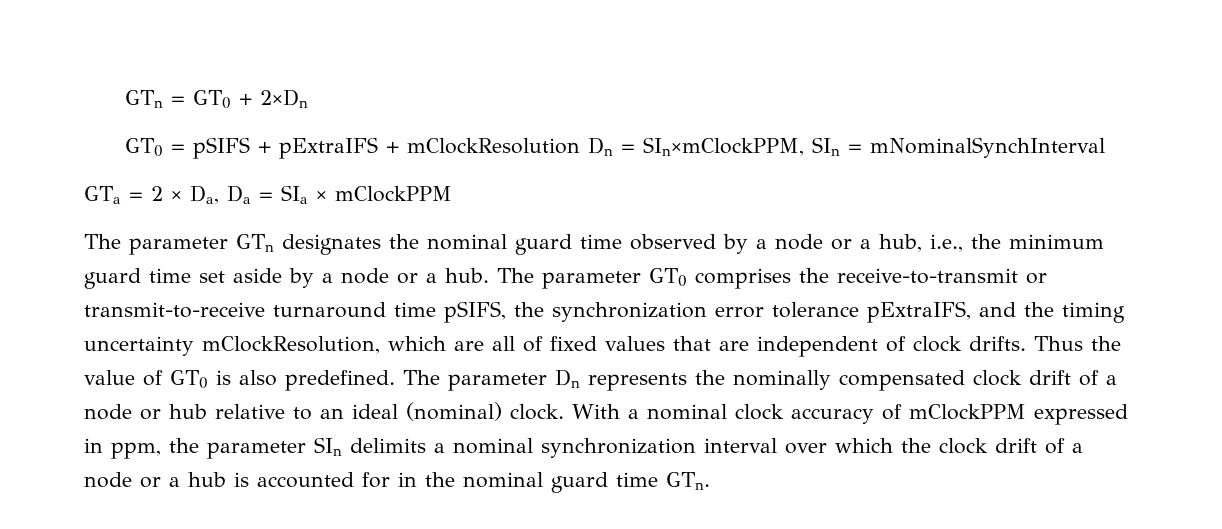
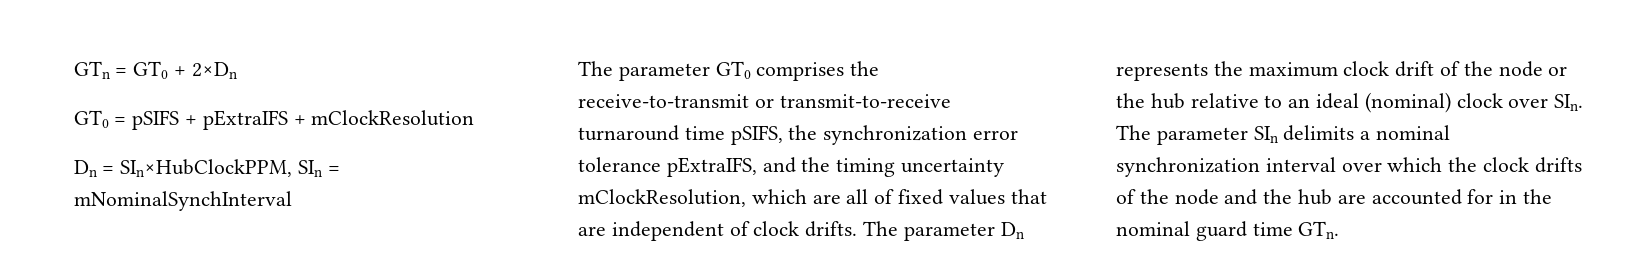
(580, 146) none -> (475, 118) //
[642,137,804,156] SIn×mClockPPM, -> [120,159,293,177] SIn×HubClockPPM,
[84,185,452,204] [84,234,1104,255] [84,268,489,289] GTa = 2 × Da, Da = SIa × mClockPPM // The parameter GTn designates the nominal guard time observed by a node or a hub, i.e., the minimum guard time set aside by a node or a hub. -> (292, 201) none
[1034,336,1121,351] [84,370,395,391] Thus the value of GT0 is also predefined. -> (858, 229) none
[733,370,1117,391] [84,404,161,420] nominally compensated clock drift of a node or -> [1248,61,1568,77] [1116,93,1145,108] maximum clock drift of the node or the
[510,404,1128,425] [84,438,199,459] clock. With a nominal clock accuracy of mClockPPM expressed in ppm, the -> [1456,93,1584,111] [1116,125,1151,140] clock over SIn. The
[995,438,1083,454] [84,472,249,488] drift of a node or a hub is -> [1534,157,1582,173] [1116,189,1366,205] drifts of the node and the hub are

